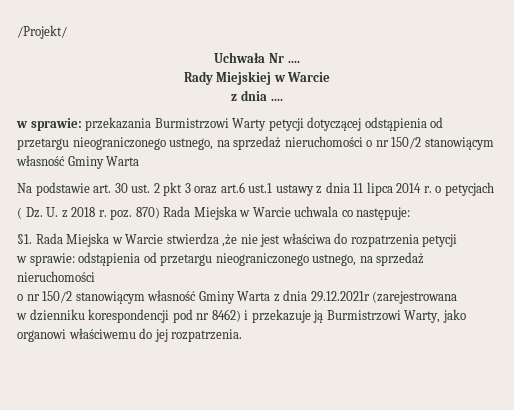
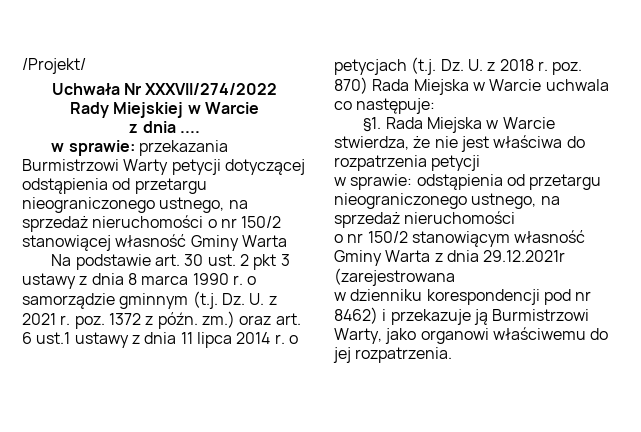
[287,60,300,63] .... -> [145,83,278,95] XXXVII/274/2022
[424,137,494,150] stanowiącym -> [22,235,111,251] stanowiącej
[194,182,245,194] oraz art.6 -> [22,273,257,289] [22,291,277,309] [22,311,301,329] [22,332,32,344] ustawy z dnia 8 marca 1990 r. o samorządzie gminnym (t.j. Dz. U. z 2021 r. poz. 1372 z późn. zm.) oraz art. 6
[17,207,22,219] // ( -> [411,57,437,75] (t.j.
[166,233,238,247] stwierdza ,że -> [334,136,431,150] stwierdza, że

